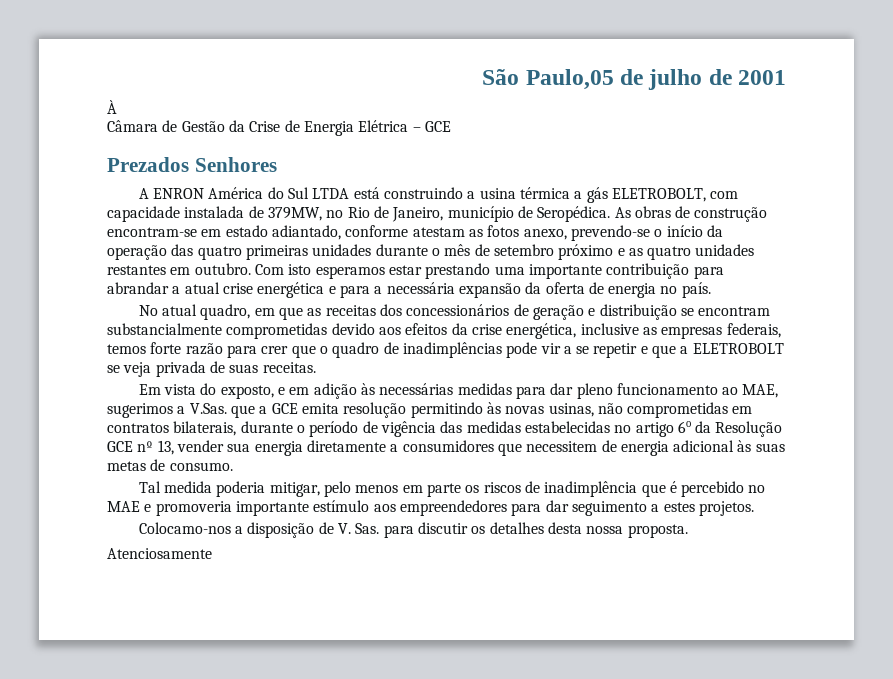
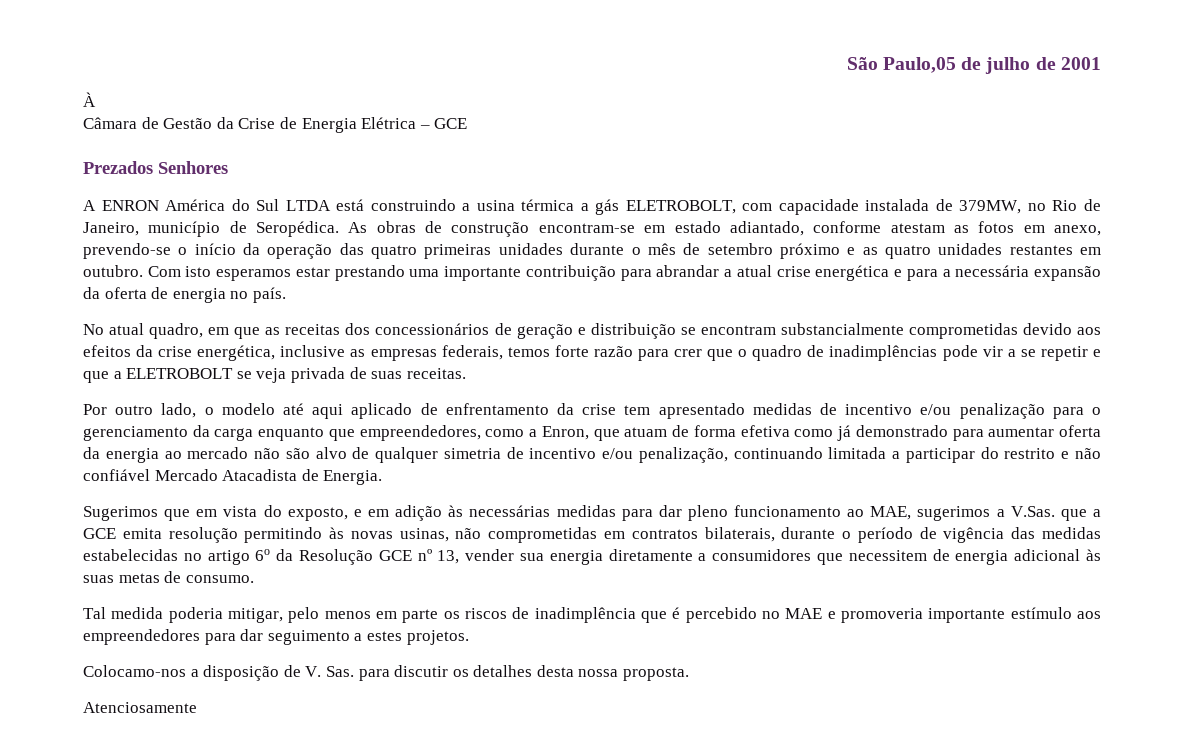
(520, 231) none -> [1023,225,1045,233] em
[138,384,161,395] Em -> [83,403,1102,419] [83,425,1101,441] [83,447,1102,463] [83,469,383,485] [83,506,218,521] Por outro lado, o modelo até aqui aplicado de enfrentamento da crise tem apresentado medidas de incentivo e/ou penalização para o gerenciamento da carga enquanto que empreendedores, como a Enron, que atuam de forma efetiva como já demonstrado para aumentar oferta da energia ao mercado não são alvo de qualquer simetria de incentivo e/ou penalização, continuando limitada a participar do restrito e não confiável Mercado Atacadista de Energia. // Sugerimos que em

